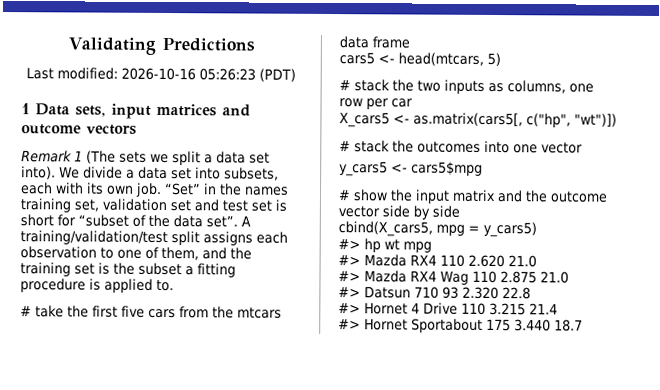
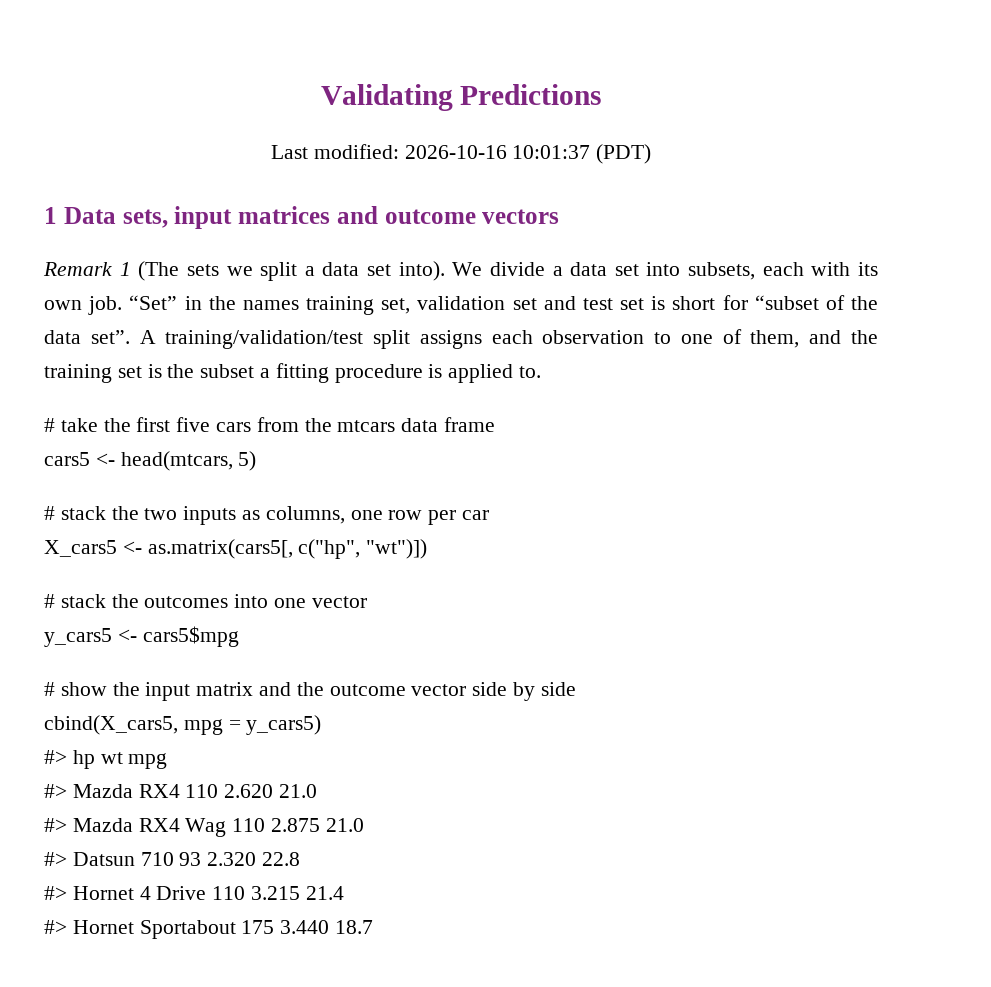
[199,68,256,81] 05:26:23 -> [512,145,591,159] 10:01:37

